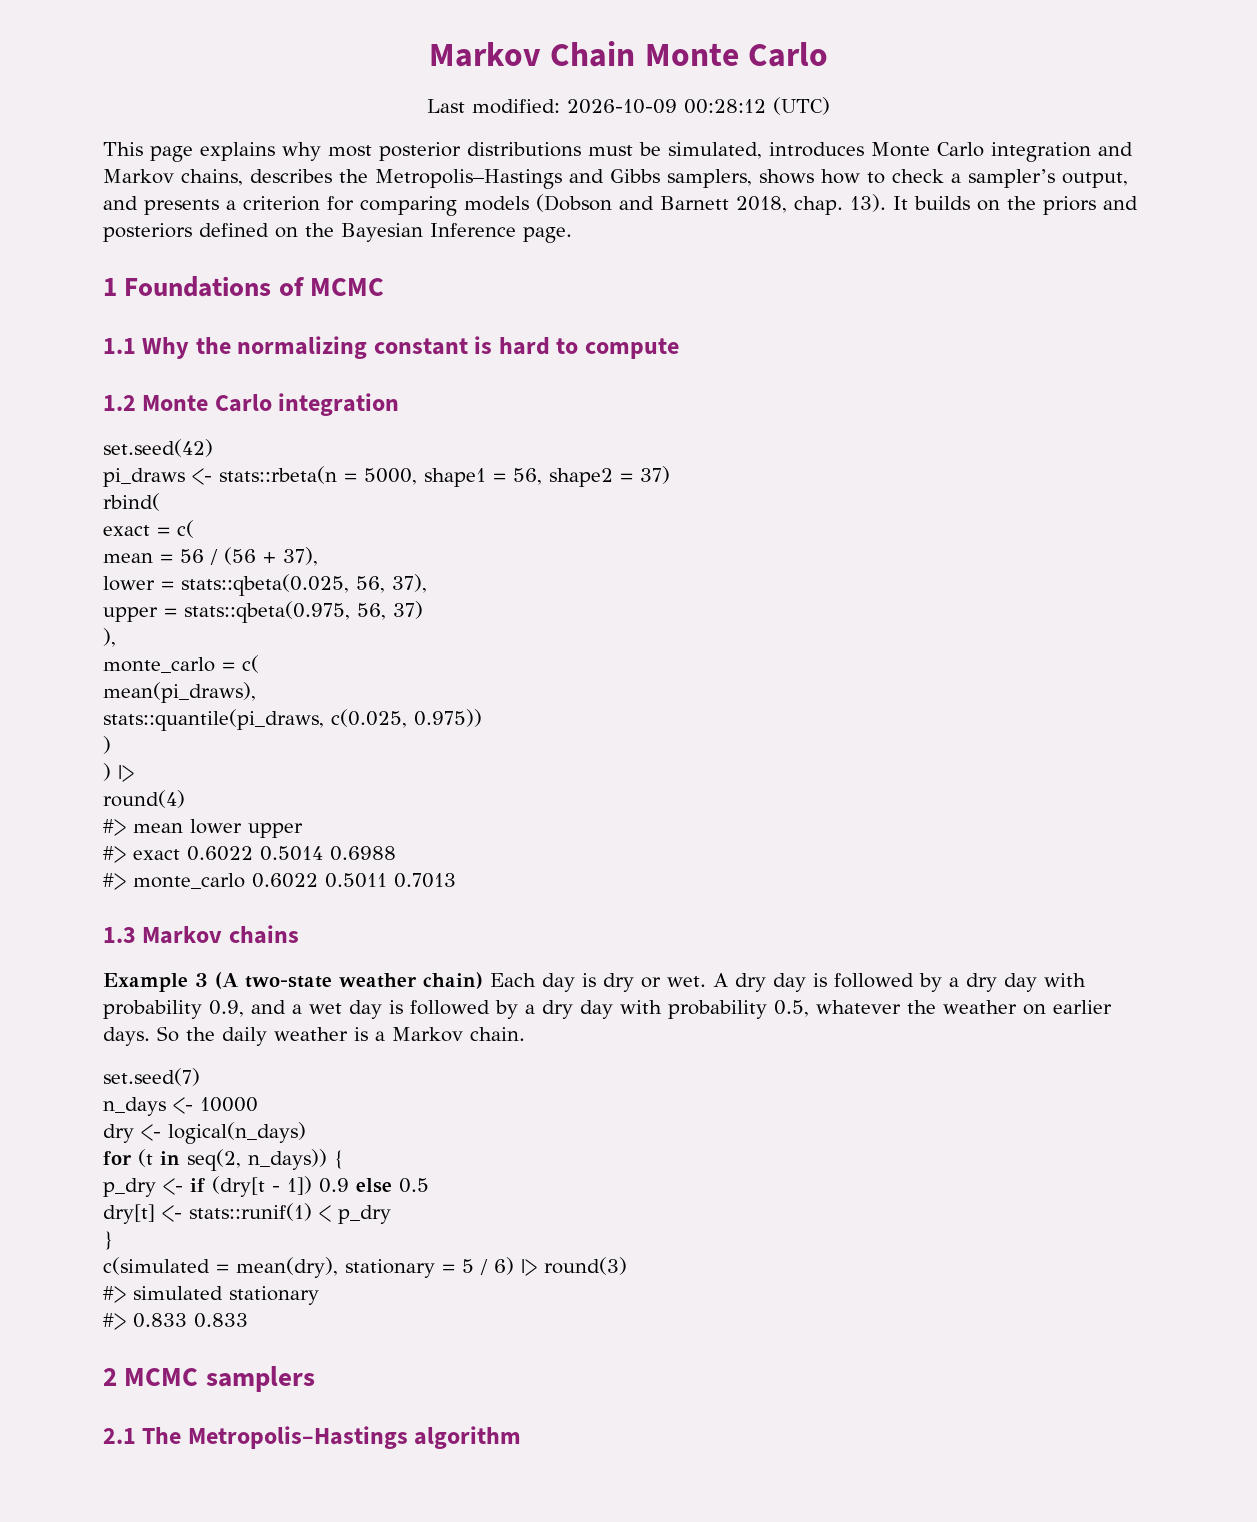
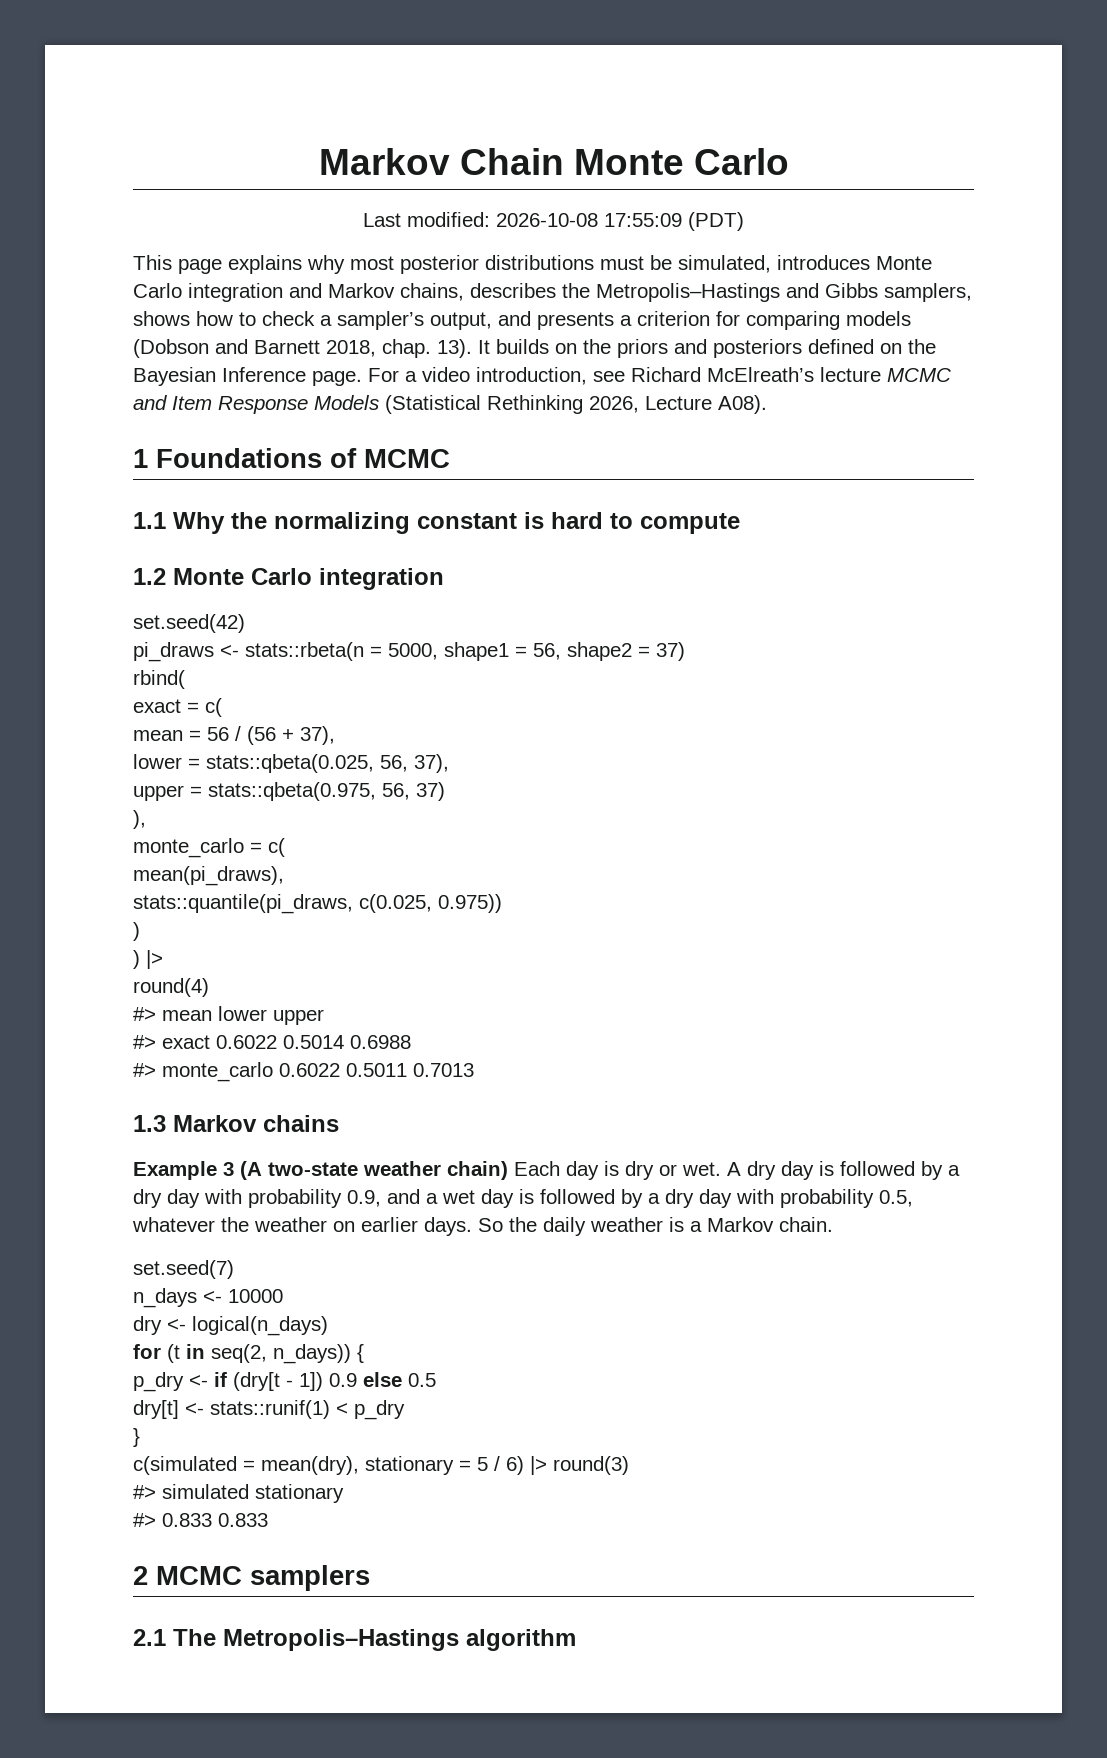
[567,97,830,115] 2026-10-09 00:28:12 (UTC) -> [496,212,744,231] 2026-10-08 17:55:09 (PDT)
(572, 235) none -> [368,367,951,385] [133,395,767,414] For a video introduction, see Richard McElreath’s lecture MCMC and Item Response Models (Statistical Rethinking 2026, Lecture A08).

